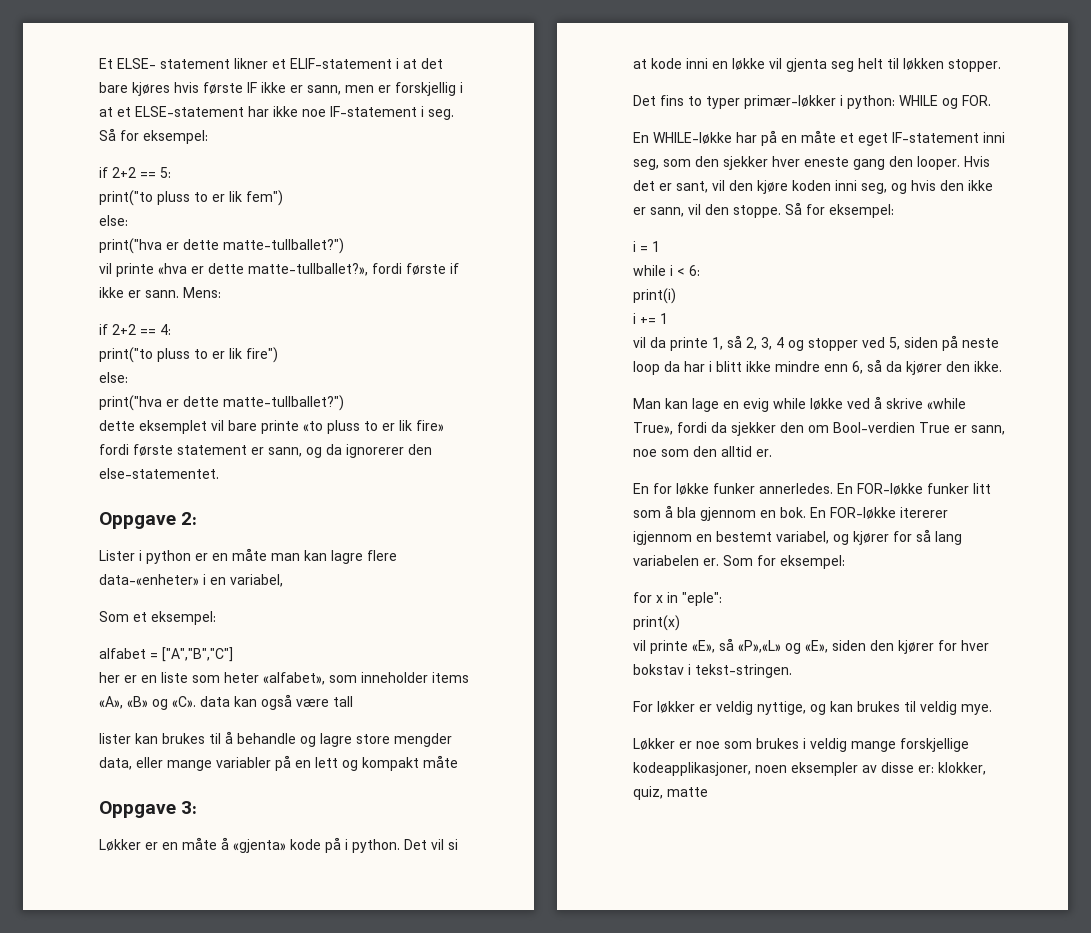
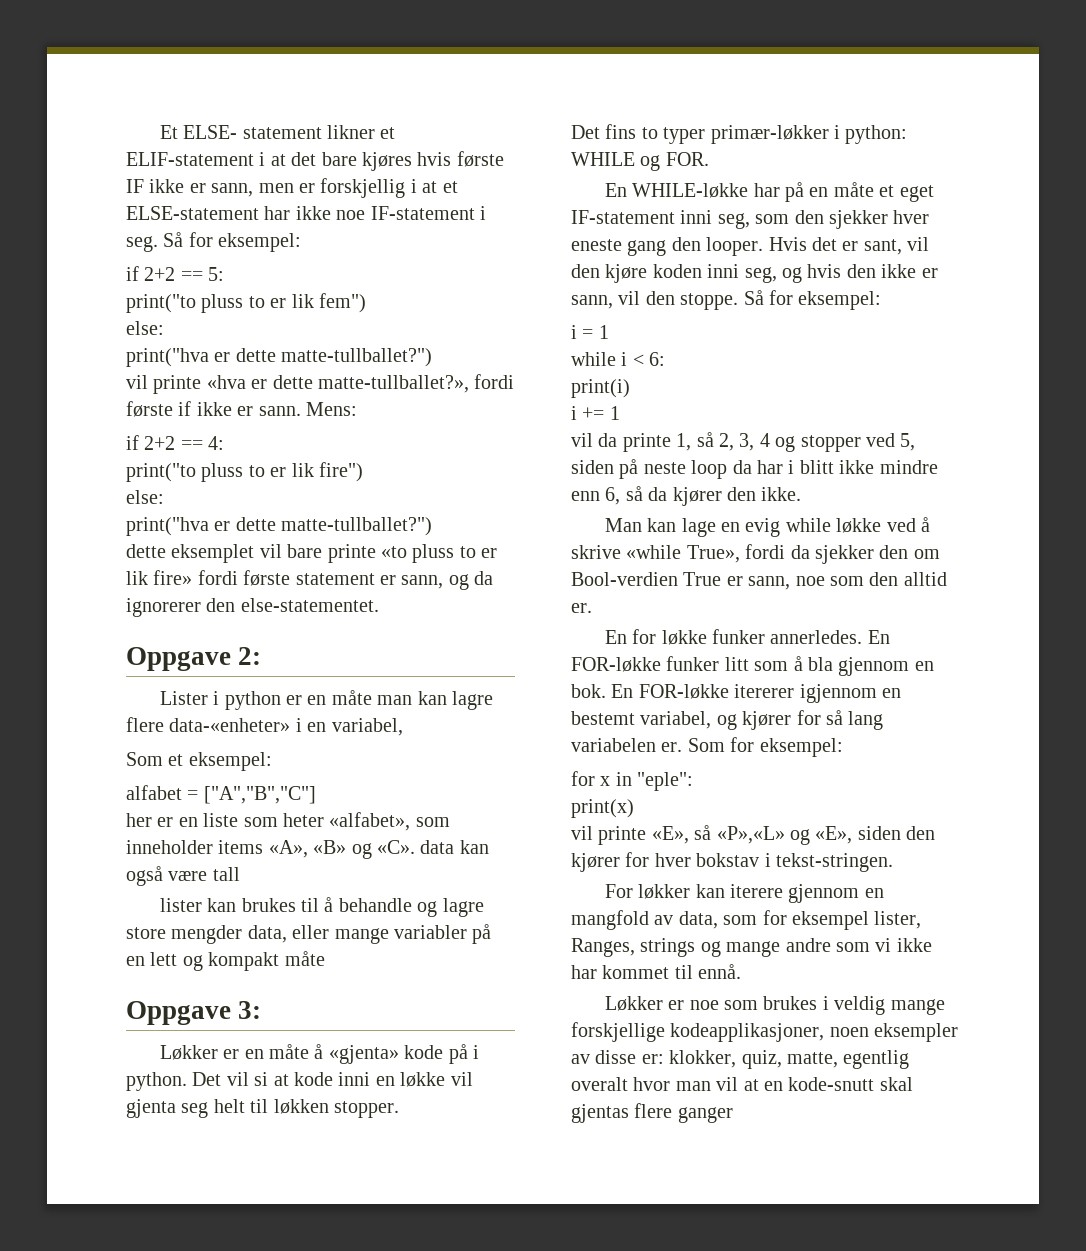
[699,701,992,715] er veldig nyttige, og kan brukes til veldig mye. -> [695,884,884,903] [571,910,922,930] [571,938,932,957] [571,964,742,979] kan iterere gjennom en mangfold av data, som for eksempel lister, Ranges, strings og mange andre som vi ikke har kommet til ennå.
[667,787,708,797] matte -> [787,1050,910,1069] [571,1077,913,1091] [571,1103,733,1123] matte, egentlig overalt hvor man vil at en kode-snutt skal gjentas flere ganger

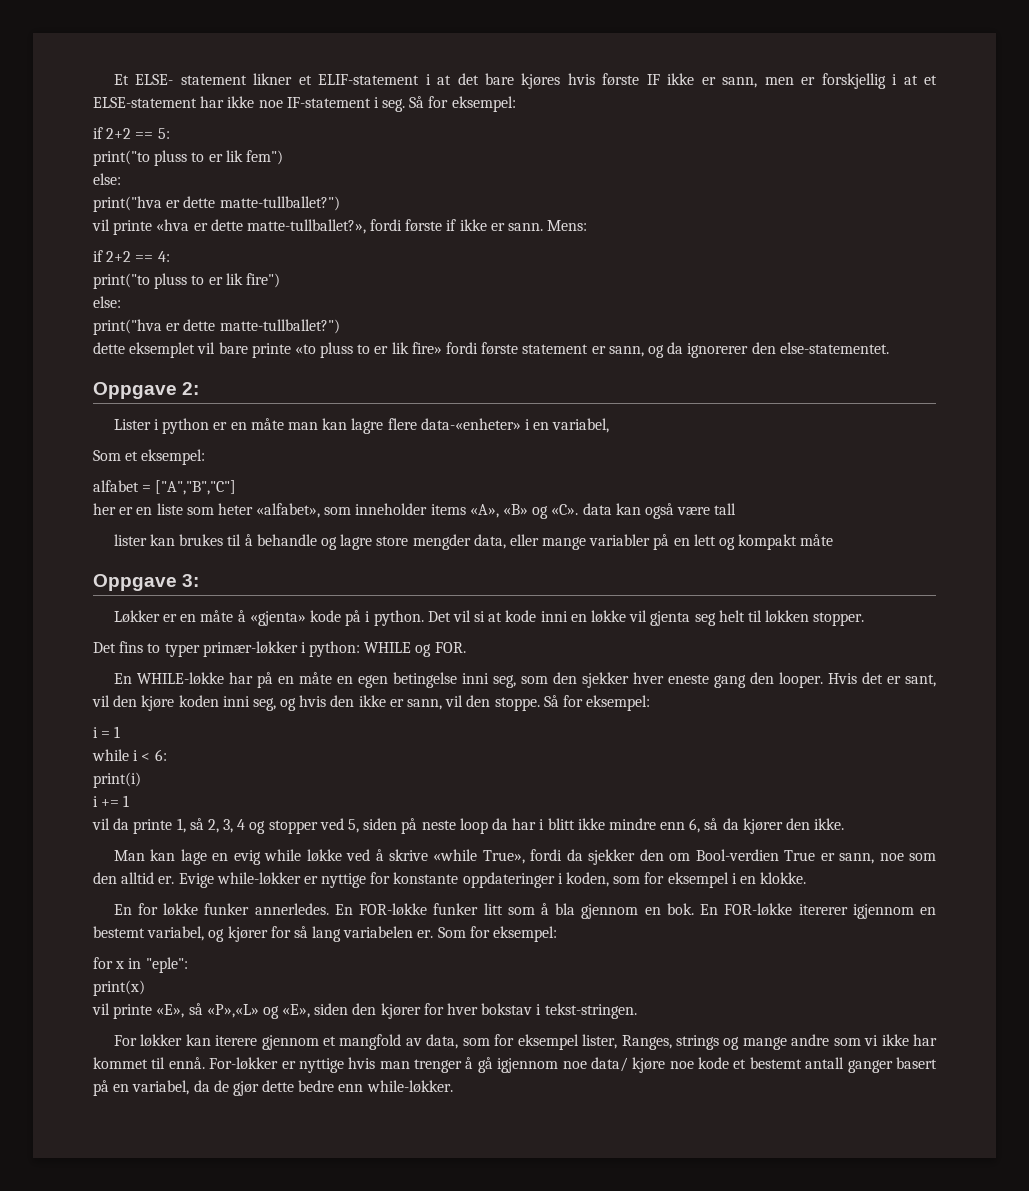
[879,185,934,202] [571,210,675,224] et eget IF-statement -> [336,672,457,688] en egen betingelse
(592, 608) none -> [178,872,807,888] Evige while-løkker er nyttige for konstante oppdateringer i koden, som for eksempel i en klokke.
[864,888,884,898] en -> [323,1036,337,1046] et
[604,996,945,1015] [571,1022,959,1042] [571,1050,910,1069] [571,1077,913,1091] [571,1103,733,1123] // Løkker er noe som brukes i veldig mange forskjellige kodeapplikasjoner, noen eksempler av disse er: klokker, quiz, matte, egentlig overalt hvor man vil at en kode-snutt skal gjentas flere ganger -> [209,1057,938,1073] [93,1080,453,1096] For-løkker er nyttige hvis man trenger å gå igjennom noe data/ kjøre noe kode et bestemt antall ganger basert på en variabel, da de gjør dette bedre enn while-løkker.

